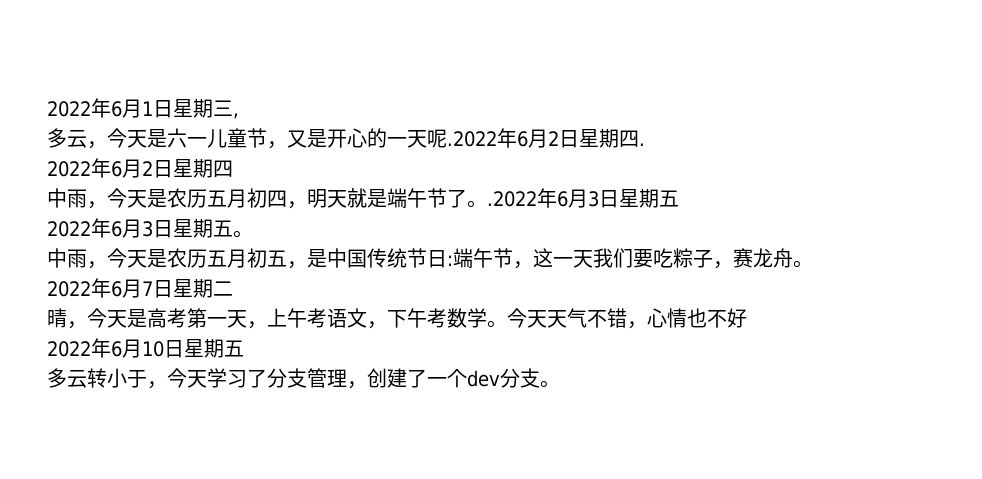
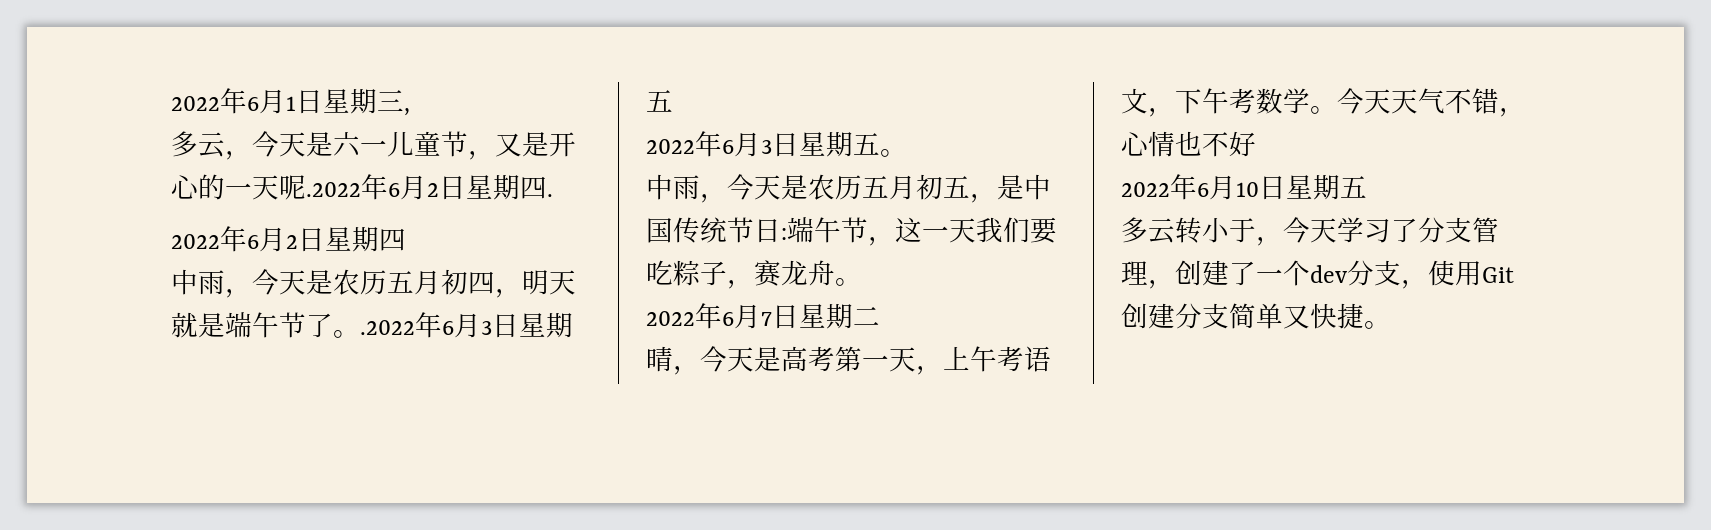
(540, 378) none -> [1401,260,1514,289] [1121,303,1364,329] ，使用Git创建分支简单又快捷

